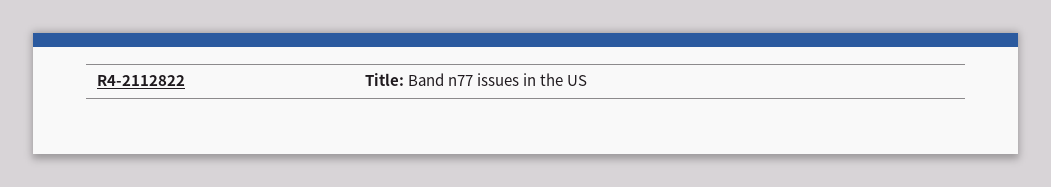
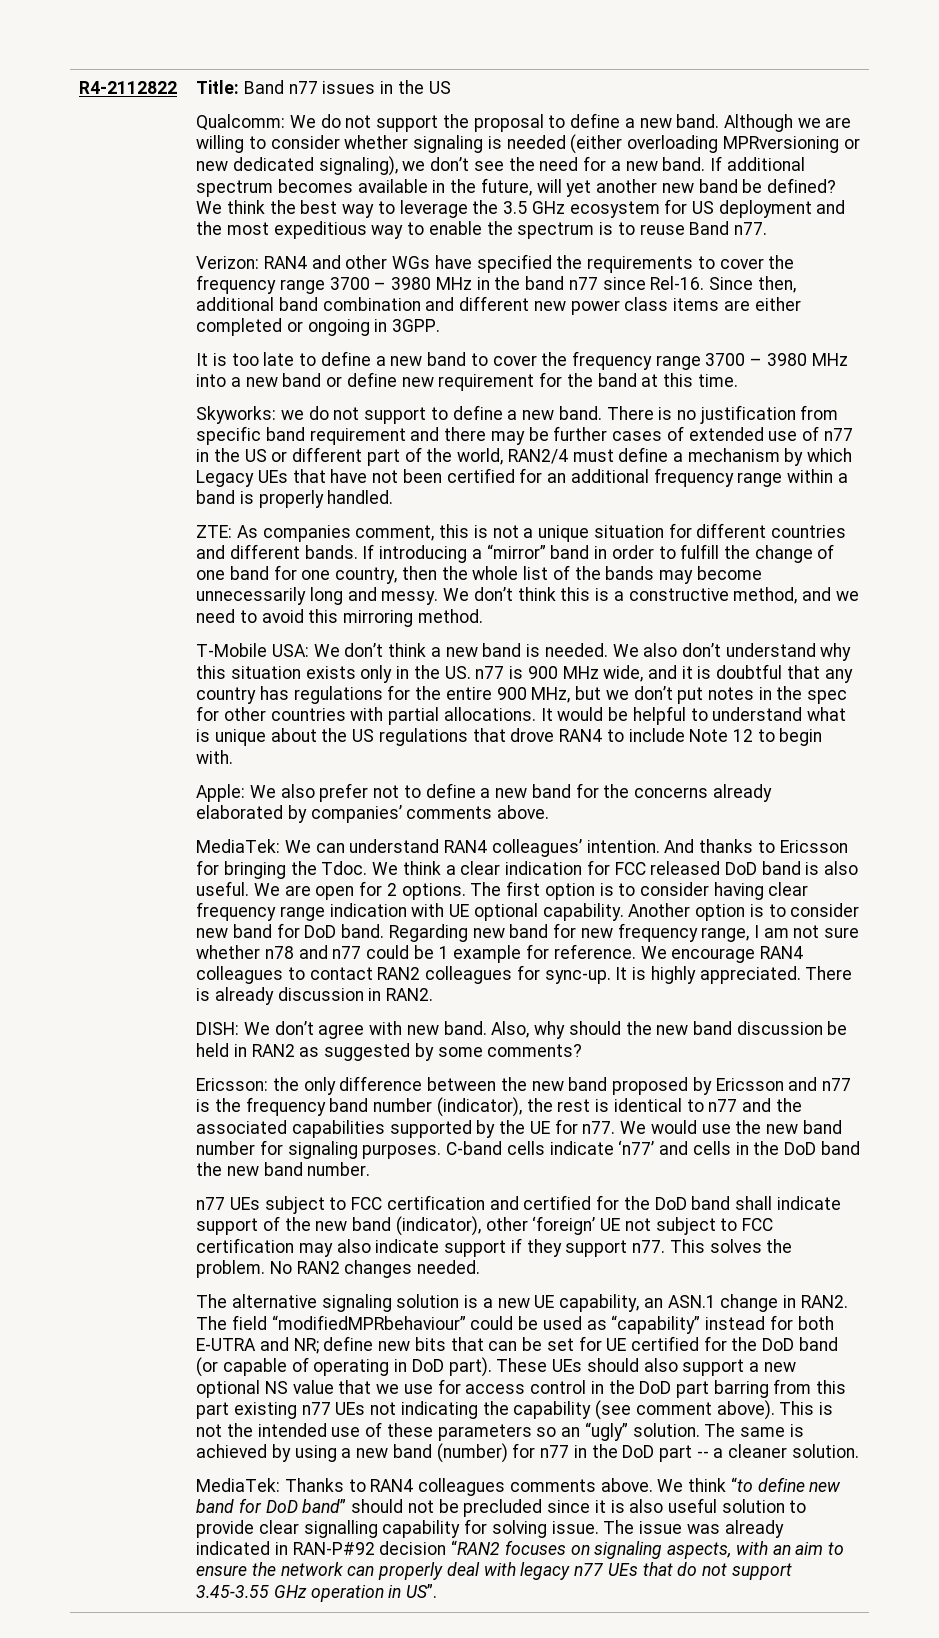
(588, 80) none -> [196,113,852,132] [196,134,860,154] [196,156,805,176] [196,178,836,197] [196,199,846,218] [196,221,767,239] [196,254,795,273] [196,275,796,294] [196,296,801,315] [196,318,441,336] [196,351,848,370] [196,372,738,391] [196,405,839,424] [196,426,853,445] [196,447,853,466] [196,468,848,487] [196,490,394,508] [196,523,846,542] [196,544,835,563] [196,565,762,584] [196,587,859,605] [196,609,483,627] [196,643,852,661] [196,664,853,683] [196,685,848,704] [196,706,846,725] [196,728,823,746] [196,750,234,764] [196,783,772,802] [196,805,550,823] [196,839,848,857] [196,860,859,879] [196,881,809,900] [196,902,860,921] [196,923,860,942] [196,944,803,963] [196,965,853,984] [196,987,434,1005] [196,1021,848,1039] [196,1043,583,1061] [196,1076,851,1095] [196,1097,802,1117] [196,1119,842,1138] [196,1140,860,1159] [196,1162,371,1176] [196,1195,841,1214] [196,1216,773,1236] [196,1238,793,1257] [196,1260,481,1278] [196,1294,848,1312] [196,1315,834,1334] [196,1336,838,1354] [196,1357,796,1377] [196,1379,847,1398] [196,1400,833,1420] [196,1422,804,1441] [196,1443,859,1463] [196,1477,842,1496] [196,1498,807,1517] [196,1519,784,1538] [196,1540,844,1559] [196,1562,792,1580] [196,1584,438,1602] // Qualcomm: We do not support the proposal to define a new band. Although we are willing to consider whether signaling is needed (either overloading MPRversioning or new dedicated signaling), we don’t see the need for a new band. If additional spectrum becomes available in the future, will yet another new band be defined? We think the best way to leverage the 3.5 GHz ecosystem for US deployment and the most expeditious way to enable the spectrum is to reuse Band n77. // Verizon: RAN4 and other WGs have specified the requirements to cover the frequency range 3700 – 3980 MHz in the band n77 since Rel-16. Since then, additional band combination and different new power class items are either completed or ongoing in 3GPP. // It is too late to define a new band to cover the frequency range 3700 – 3980 MHz into a new band or define new requirement for the band at this time. // Skyworks: we do not support to define a new band. There is no justification from specific band requirement and there may be further cases of extended use of n77 in the US or different part of the world, RAN2/4 must define a mechanism by which Legacy UEs that have not been certified for an additional frequency range within a band is properly handled. // ZTE: As companies comment, this is not a unique situation for different countries and different bands. If introducing a “mirror” band in order to fulfill the change of one band for one country, then the whole list of the bands may become unnecessarily long and messy. We don’t think this is a constructive method, and we need to avoid this mirroring method. // T-Mobile USA: We don’t think a new band is needed. We also don’t understand why this situation exists only in the US. n77 is 900 MHz wide, and it is doubtful that any country has regulations for the entire 900 MHz, but we don’t put notes in the spec for other countries with partial allocations. It would be helpful to understand what is unique about the US regulations that drove RAN4 to include Note 12 to begin with. // Apple: We also prefer not to define a new band for the concerns already elaborated by companies’ comments above. // MediaTek: We can understand RAN4 colleagues’ intention. And thanks to Ericsson for bringing the Tdoc. We think a clear indication for FCC released DoD band is also useful. We are open for 2 options. The first option is to consider having clear frequency range indication with UE optional capability. Another option is to consider new band for DoD band. Regarding new band for new frequency range, I am not sure whether n78 and n77 could be 1 example for reference. We encourage RAN4 colleagues to contact RAN2 colleagues for sync-up. It is highly appreciated. There is already discussion in RAN2. // DISH: We don’t agree with new band. Also, why should the new band discussion be held in RAN2 as suggested by some comments? // Ericsson: the only difference between the new band proposed by Ericsson and n77 is the frequency band number (indicator), the rest is identical to n77 and the associated capabilities supported by the UE for n77. We would use the new band number for signaling purposes. C-band cells indicate ‘n77’ and cells in the DoD band the new band number. // n77 UEs subject to FCC certification and certified for the DoD band shall indicate support of the new band (indicator), other ‘foreign’ UE not subject to FCC certification may also indicate support if they support n77. This solves the problem. No RAN2 changes needed. // The alternative signaling solution is a new UE capability, an ASN.1 change in RAN2. The field “modifiedMPRbehaviour” could be used as “capability” instead for both E-UTRA and NR; define new bits that can be set for UE certified for the DoD band (or capable of operating in DoD part). These UEs should also support a new optional NS value that we use for access control in the DoD part barring from this part existing n77 UEs not indicating the capability (see comment above). This is not the intended use of these parameters so an “ugly” solution. The same is achieved by using a new band (number) for n77 in the DoD part -- a cleaner solution. // MediaTek: Thanks to RAN4 colleagues comments above. We think “to define new band for DoD band” should not be precluded since it is also useful solution to provide clear signalling capability for solving issue. The issue was already indicated in RAN-P#92 decision “RAN2 focuses on signaling aspects, with an aim to ensure the network can properly deal with legacy n77 UEs that do not support 3.45-3.55 GHz operation in US”.

